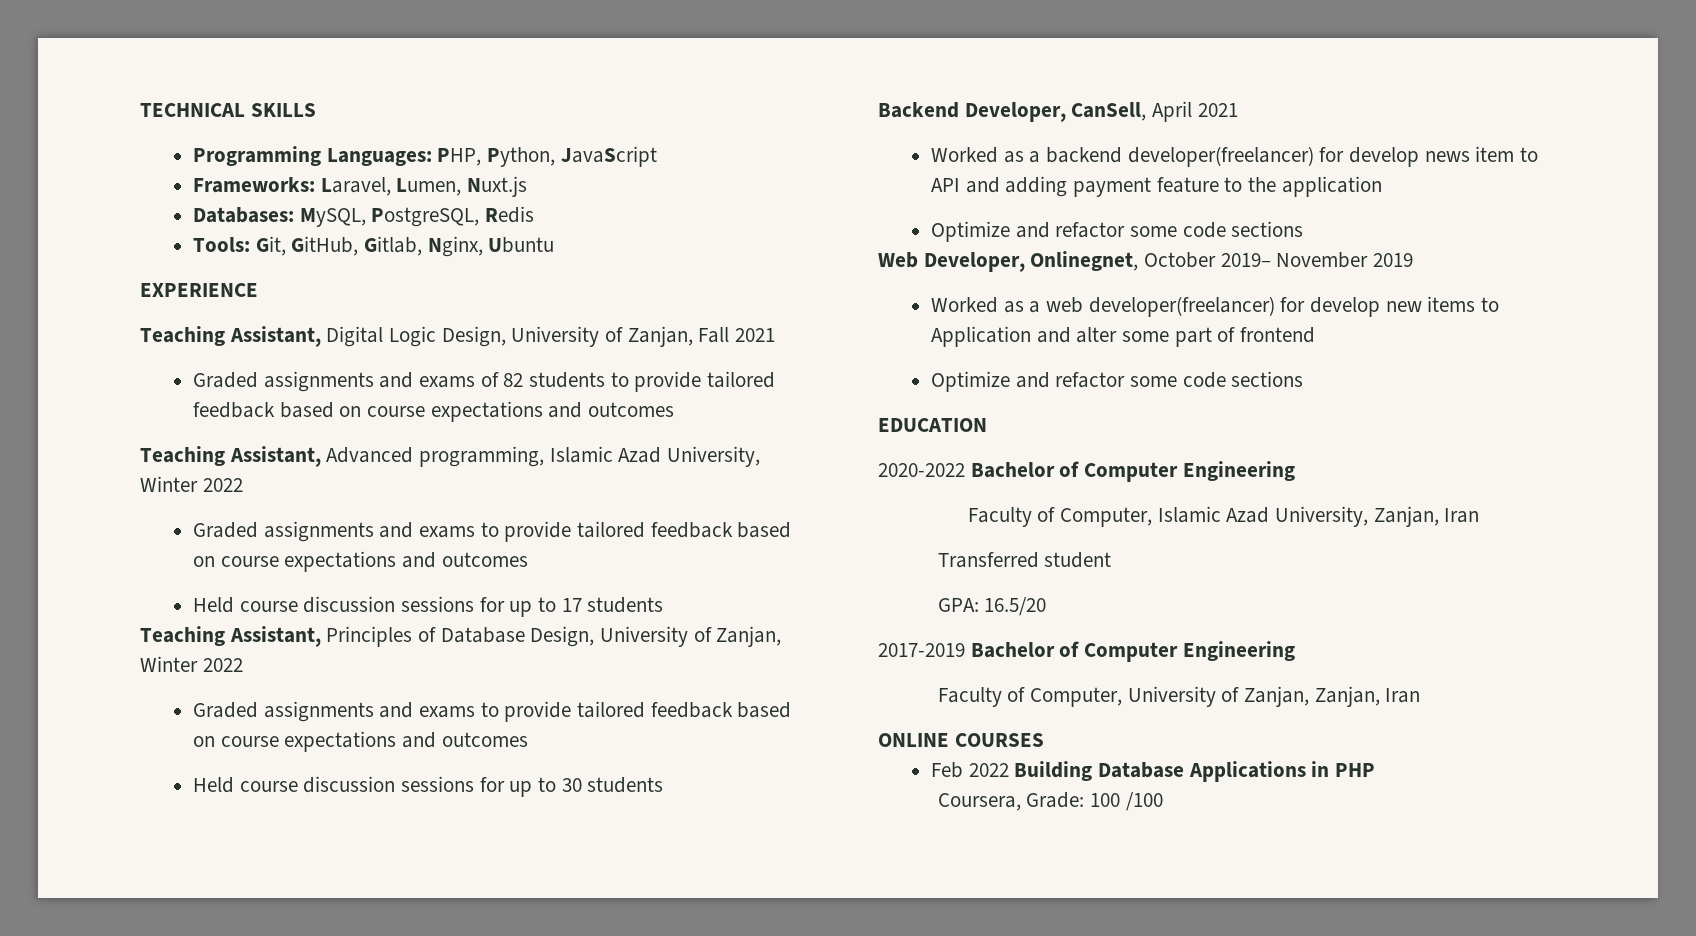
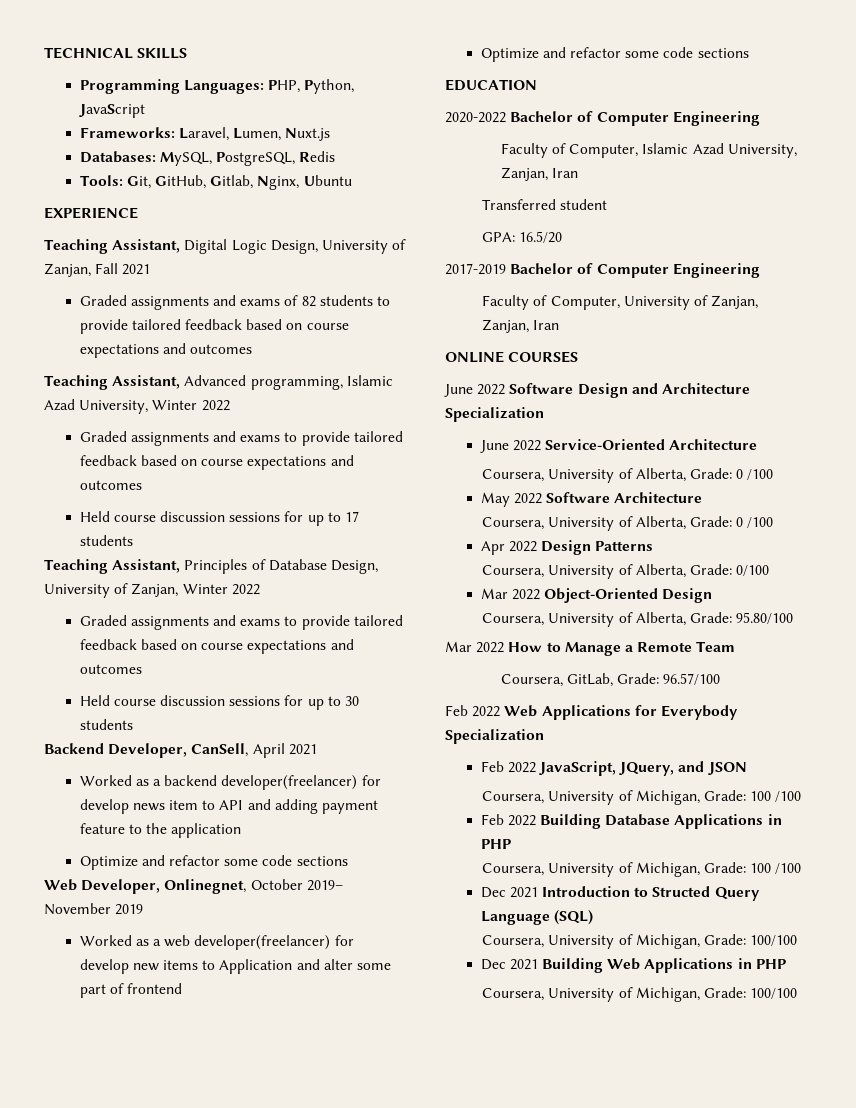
(1044, 740) none -> [444,383,750,398] [445,407,544,422] [479,439,758,453] [482,468,774,483] [480,492,703,507] [482,516,774,531] [480,540,654,555] [482,564,770,579] [480,588,713,603] [482,612,794,627] [445,641,736,656] [500,673,721,687] [445,705,738,720] [445,729,544,744] [480,761,747,776] [482,790,802,805] // June 2022 Software Design and Architecture Specialization // June 2022 Service-Oriented Architecture // Coursera, University of Alberta, Grade: 0 /100 // May 2022 Software Architecture // Coursera, University of Alberta, Grade: 0 /100 // Apr 2022 Design Patterns // Coursera, University of Alberta, Grade: 0/100 // Mar 2022 Object-Oriented Design // Coursera, University of Alberta, Grade: 95.80/100 // Mar 2022 How to Manage a Remote Team // Coursera, GitLab, Grade: 96.57/100 // Feb 2022 Web Applications for Everybody Specialization // Feb 2022 JavaScript, JQuery, and JSON // Coursera, University of Michigan, Grade: 100 /100
[1026,792,1163,811] Grade: 100 /100 -> [548,862,802,877] [480,886,760,901] [480,910,593,925] [482,934,798,949] [480,958,786,973] [482,987,798,1002] University of Michigan, Grade: 100 /100 // Dec 2021 Introduction to Structed Query Language (SQL) // Coursera, University of Michigan, Grade: 100/100 // Dec 2021 Building Web Applications in PHP // Coursera, University of Michigan, Grade: 100/100

